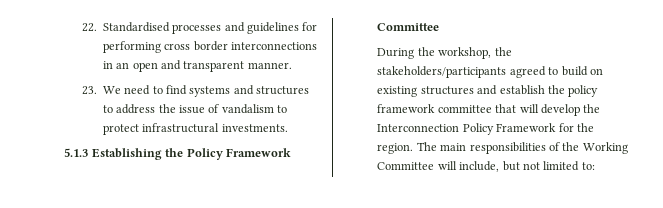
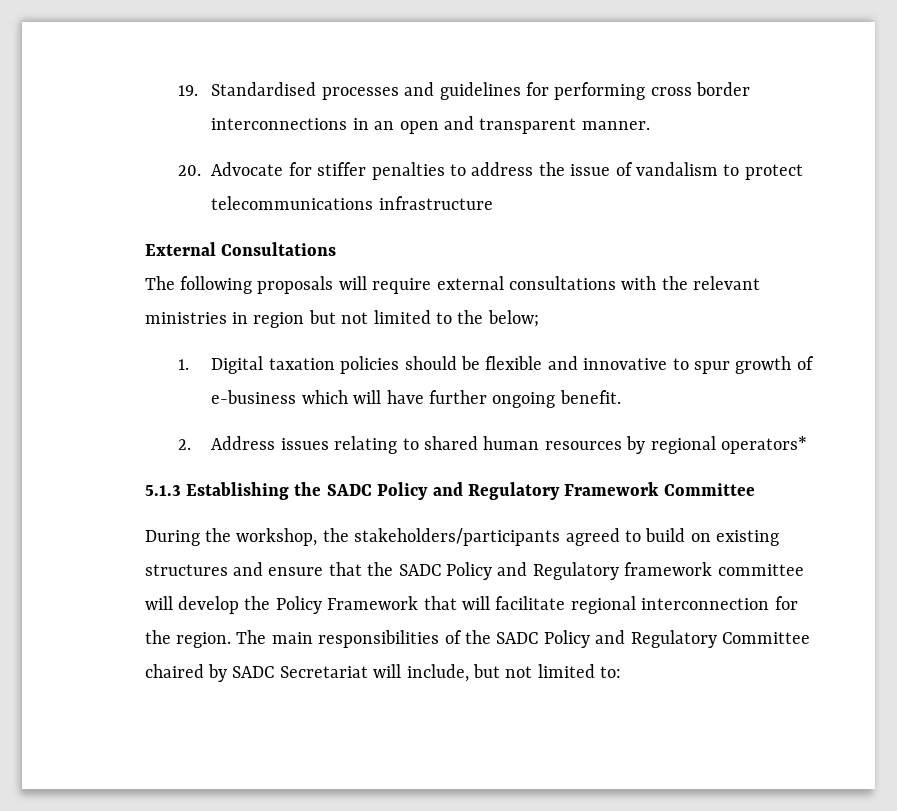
[81,23,97,32] 22. -> [177,85,198,96] 19.
[81,85,310,97] 23. We need to find systems and structures -> [177,162,445,180] 20. Advocate for stiffer penalties
[142,123,288,133] infrastructural investments. -> [211,196,493,210] [144,242,337,256] [144,276,761,294] [144,310,539,328] [177,356,814,374] [211,390,621,408] [177,436,807,454] telecommunications infrastructure // External Consultations // The following proposals will require external consultations with the relevant ministries in region but not limited to the below; // 1. Digital taxation policies should be flexible and innovative to spur growth of e-business which will have further ongoing benefit. // 2. Address issues relating to shared human resources by regional operators*
[186,148,223,160] Policy -> [326,482,561,500] SADC Policy and Regulatory
[499,85,599,97] establish the policy -> [268,562,619,580] ensure that the SADC Policy and Regulatory
[495,104,517,113] that -> (804, 570) none
[377,123,557,135] Interconnection Policy Framework -> [275,596,770,614] Policy Framework that will facilitate regional interconnection
[582,142,628,154] [377,162,435,170] Working Committee -> [496,630,811,648] [144,664,368,682] SADC Policy and Regulatory Committee chaired by SADC Secretariat

